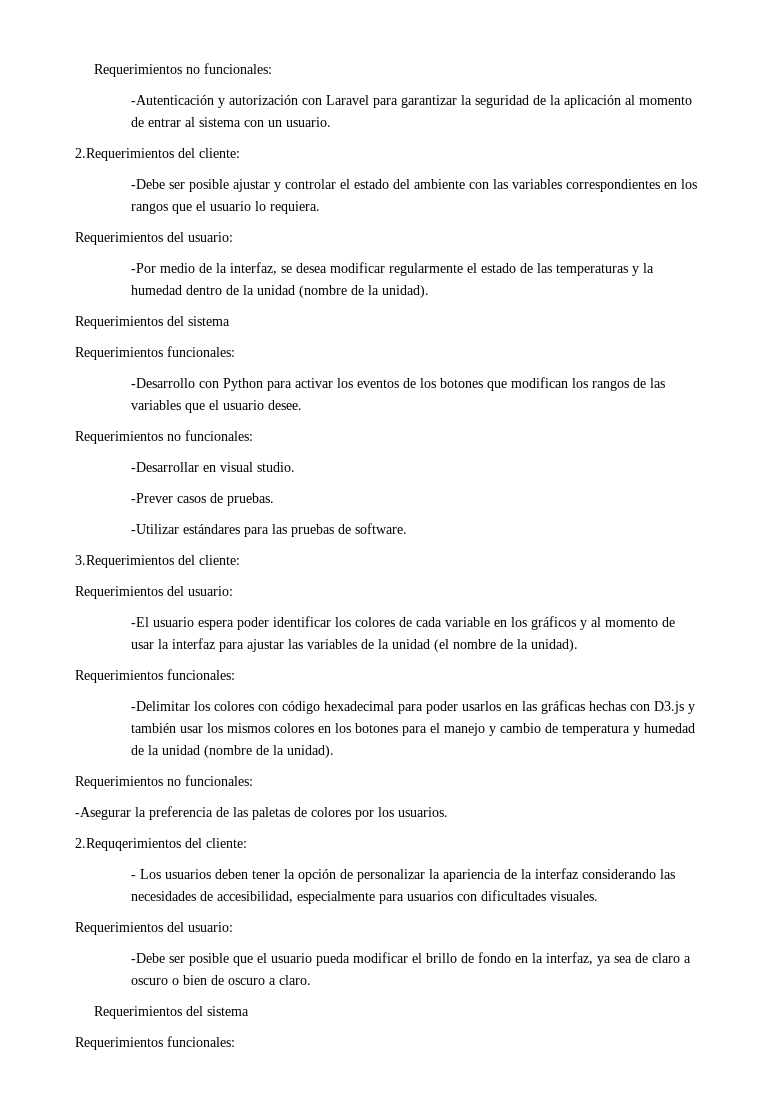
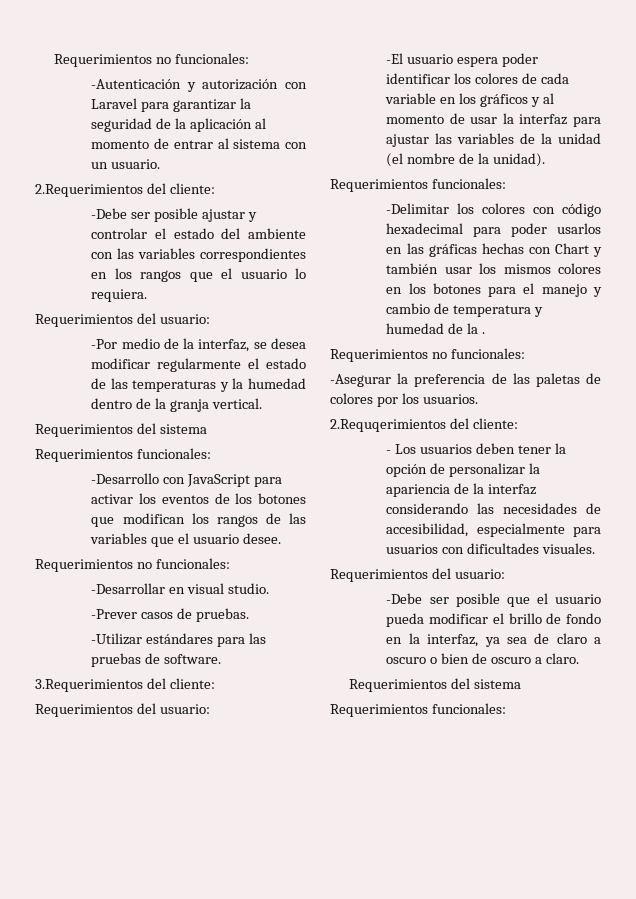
[257,285,430,298] unidad (nombre de la unidad). -> [170,398,263,412] granja vertical.
[223,378,264,391] Python -> [187,474,251,487] JavaScript
[654,701,685,714] D3.js -> [554,243,589,254] Chart
[162,745,335,758] unidad (nombre de la unidad). -> [482,332,486,334] .

